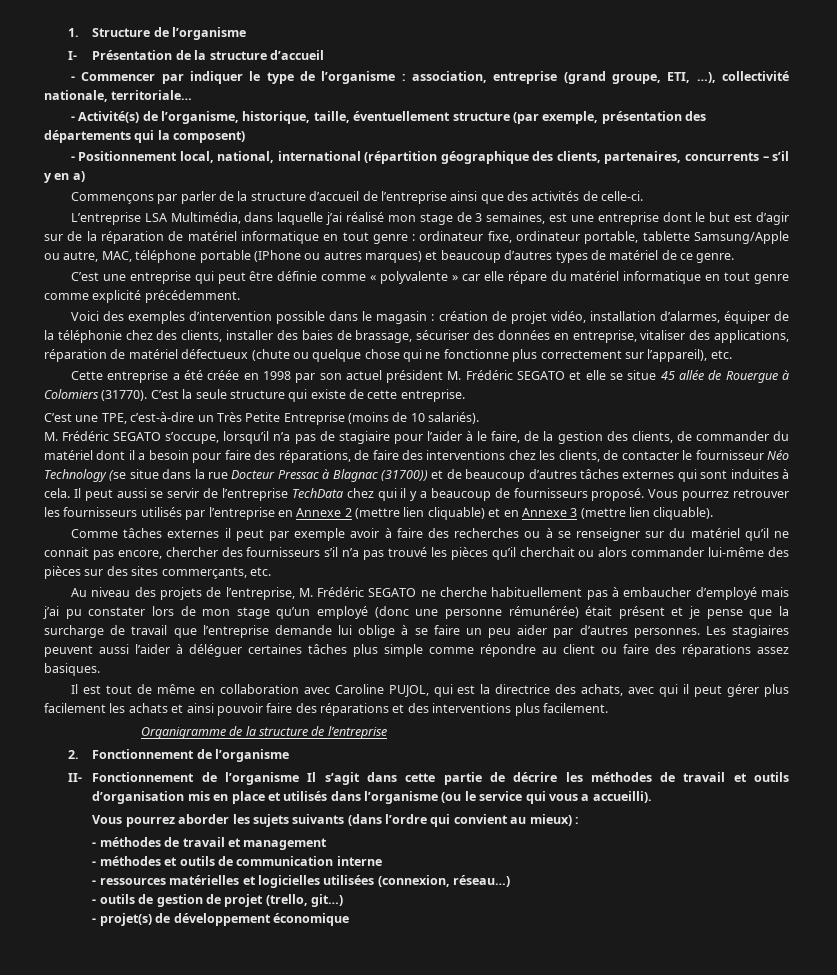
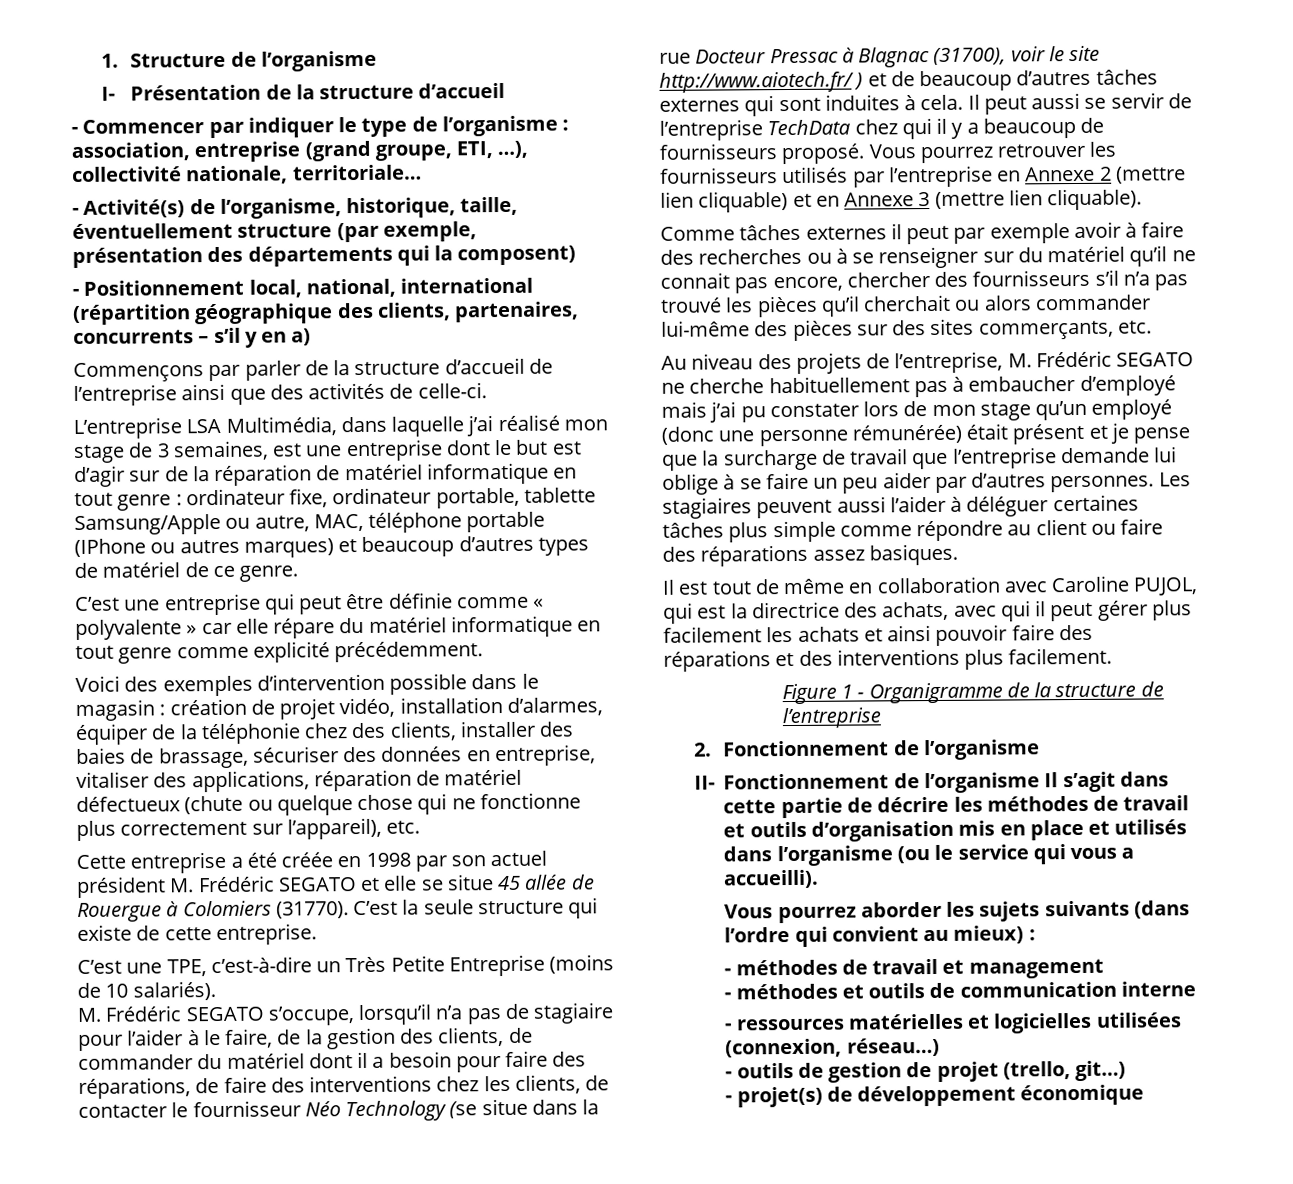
[381,470,428,481] (31700)) -> [933,45,1101,65] [659,71,864,93] (31700), voir le site http://www.aiotech.fr/ )
(608, 708) none -> [781,683,865,705] Figure 1 -

